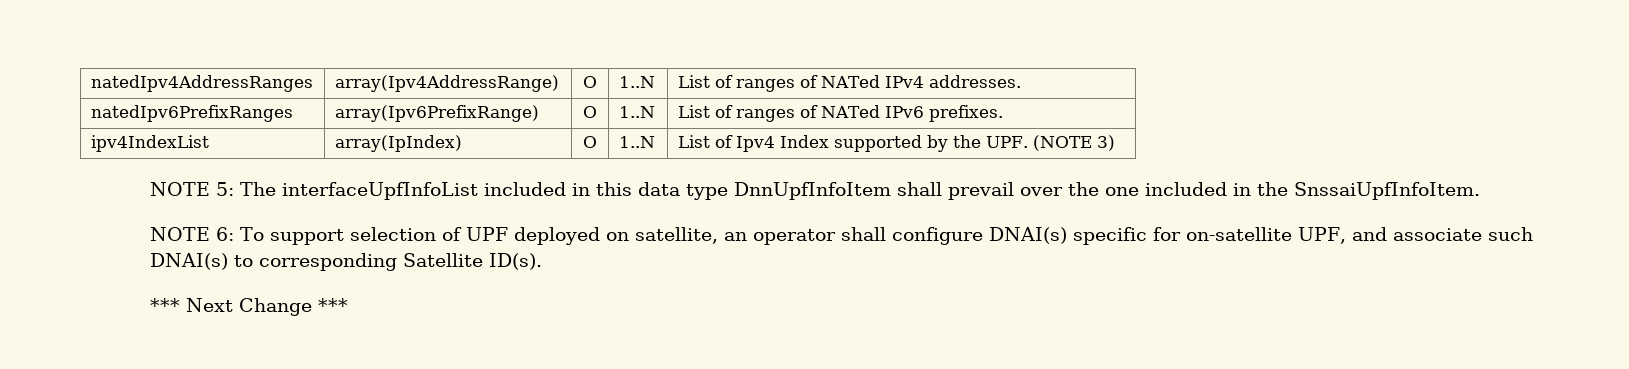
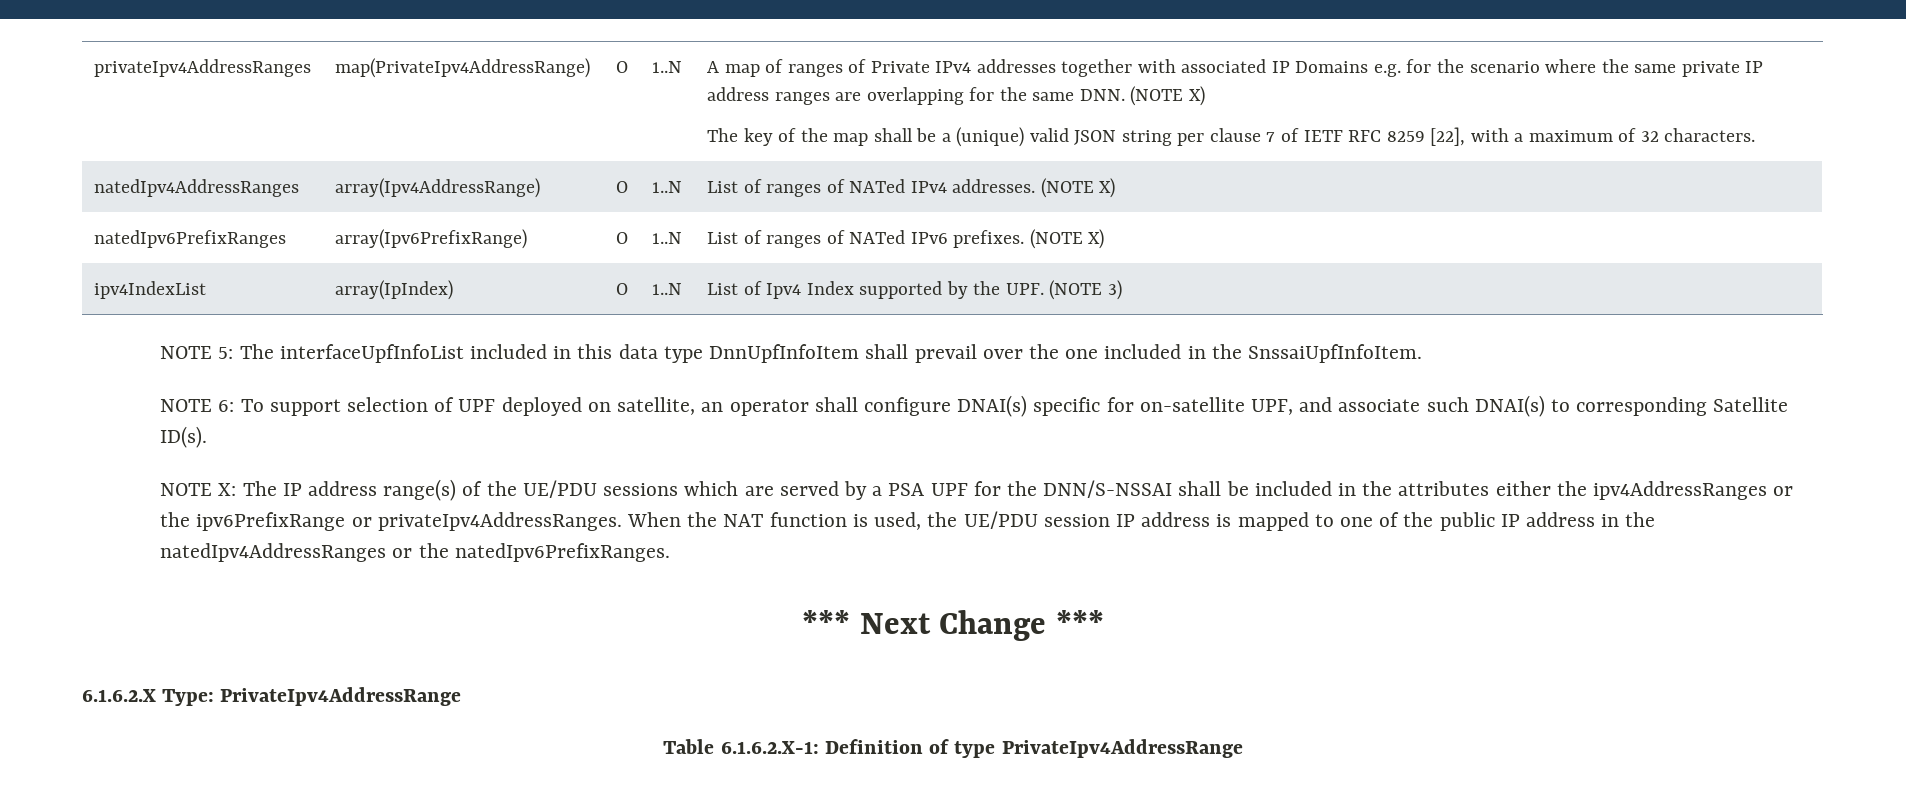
(90, 83) none -> [93,59,311,77] [334,58,590,78] [616,61,628,73] [651,61,682,73] [706,59,1764,77] [706,86,1205,106] [706,127,1756,147] privateIpv4AddressRanges | map(PrivateIpv4AddressRange) | O | 1..N | A map of ranges of Private IPv4 addresses together with associated IP Domains e.g. for the scenario where the same private IP address ranges are overlapping for the same DNN. (NOTE X) // The key of the map shall be a (unique) valid JSON string per clause 7 of IETF RFC 8259 [22], with a maximum of 32 characters. //
(1021, 81) none -> [1040,178,1116,198] (NOTE X)
(1003, 113) none -> [1029,229,1105,249] (NOTE X)
[150,298,349,316] *** Next Change *** -> [160,479,1794,501] [160,511,1656,531] [160,543,670,562] [801,610,1105,641] [82,687,462,706] [663,739,1243,758] NOTE X: The IP address range(s) of the UE/PDU sessions which are served by a PSA UPF for the DNN/S-NSSAI shall be included in the attributes either the ipv4AddressRanges or the ipv6PrefixRange or privateIpv4AddressRanges. When the NAT function is used, the UE/PDU session IP address is mapped to one of the public IP address in the natedIpv4AddressRanges or the natedIpv6PrefixRanges. // *** Next Change *** // 6.1.6.2.X Type: PrivateIpv4AddressRange // Table 6.1.6.2.X-1: Definition of type PrivateIpv4AddressRange

